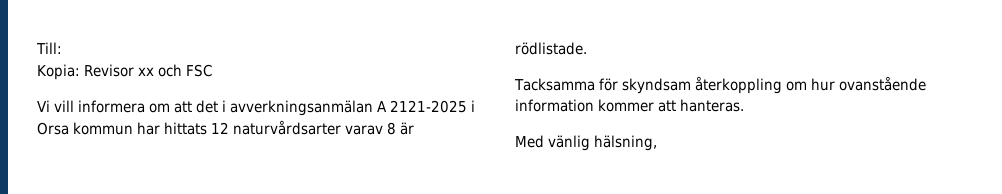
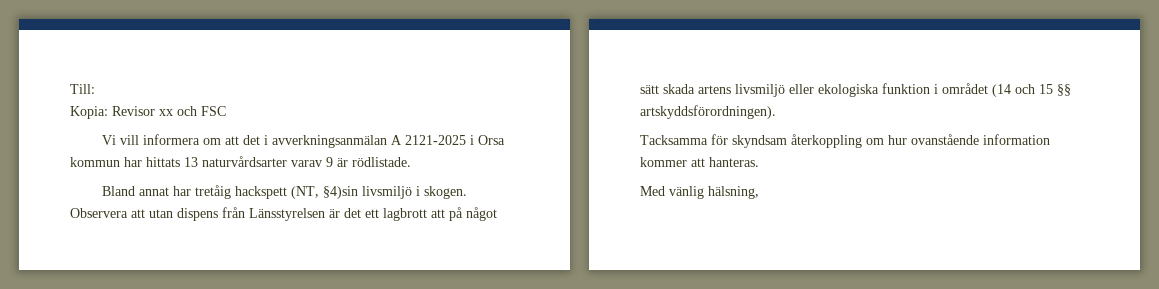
[211,122,229,134] 12 -> [184,157,198,167] 13
[387,122,396,135] 8 -> [326,157,333,167] 9
(587, 48) none -> [101,185,467,199] [70,207,497,221] [640,83,1071,97] [640,105,776,119] // Bland annat har tretåig hackspett (NT, §4)sin livsmiljö i skogen. Observera att utan dispens från Länsstyrelsen är det ett lagbrott att på något sätt skada artens livsmiljö eller ekologiska funktion i området (14 och 15 §§ artskyddsförordningen).

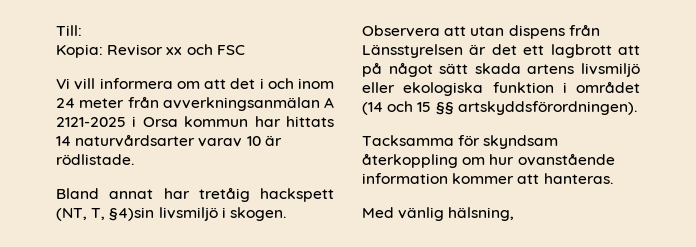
(268, 140) none -> [267,78,334,89] [56,96,159,108] och inom 24 meter från
[184,157,198,167] 13 -> [56,136,71,146] 14
[326,157,333,167] 9 -> [246,136,261,146] 10
(319, 192) none -> [91,208,106,220] T,

